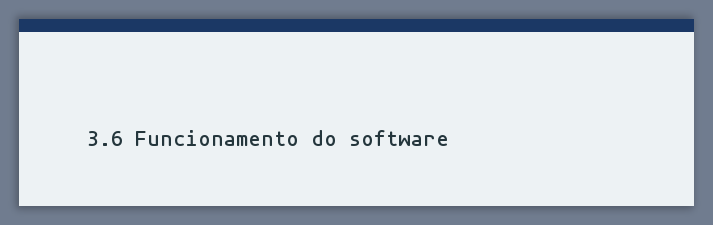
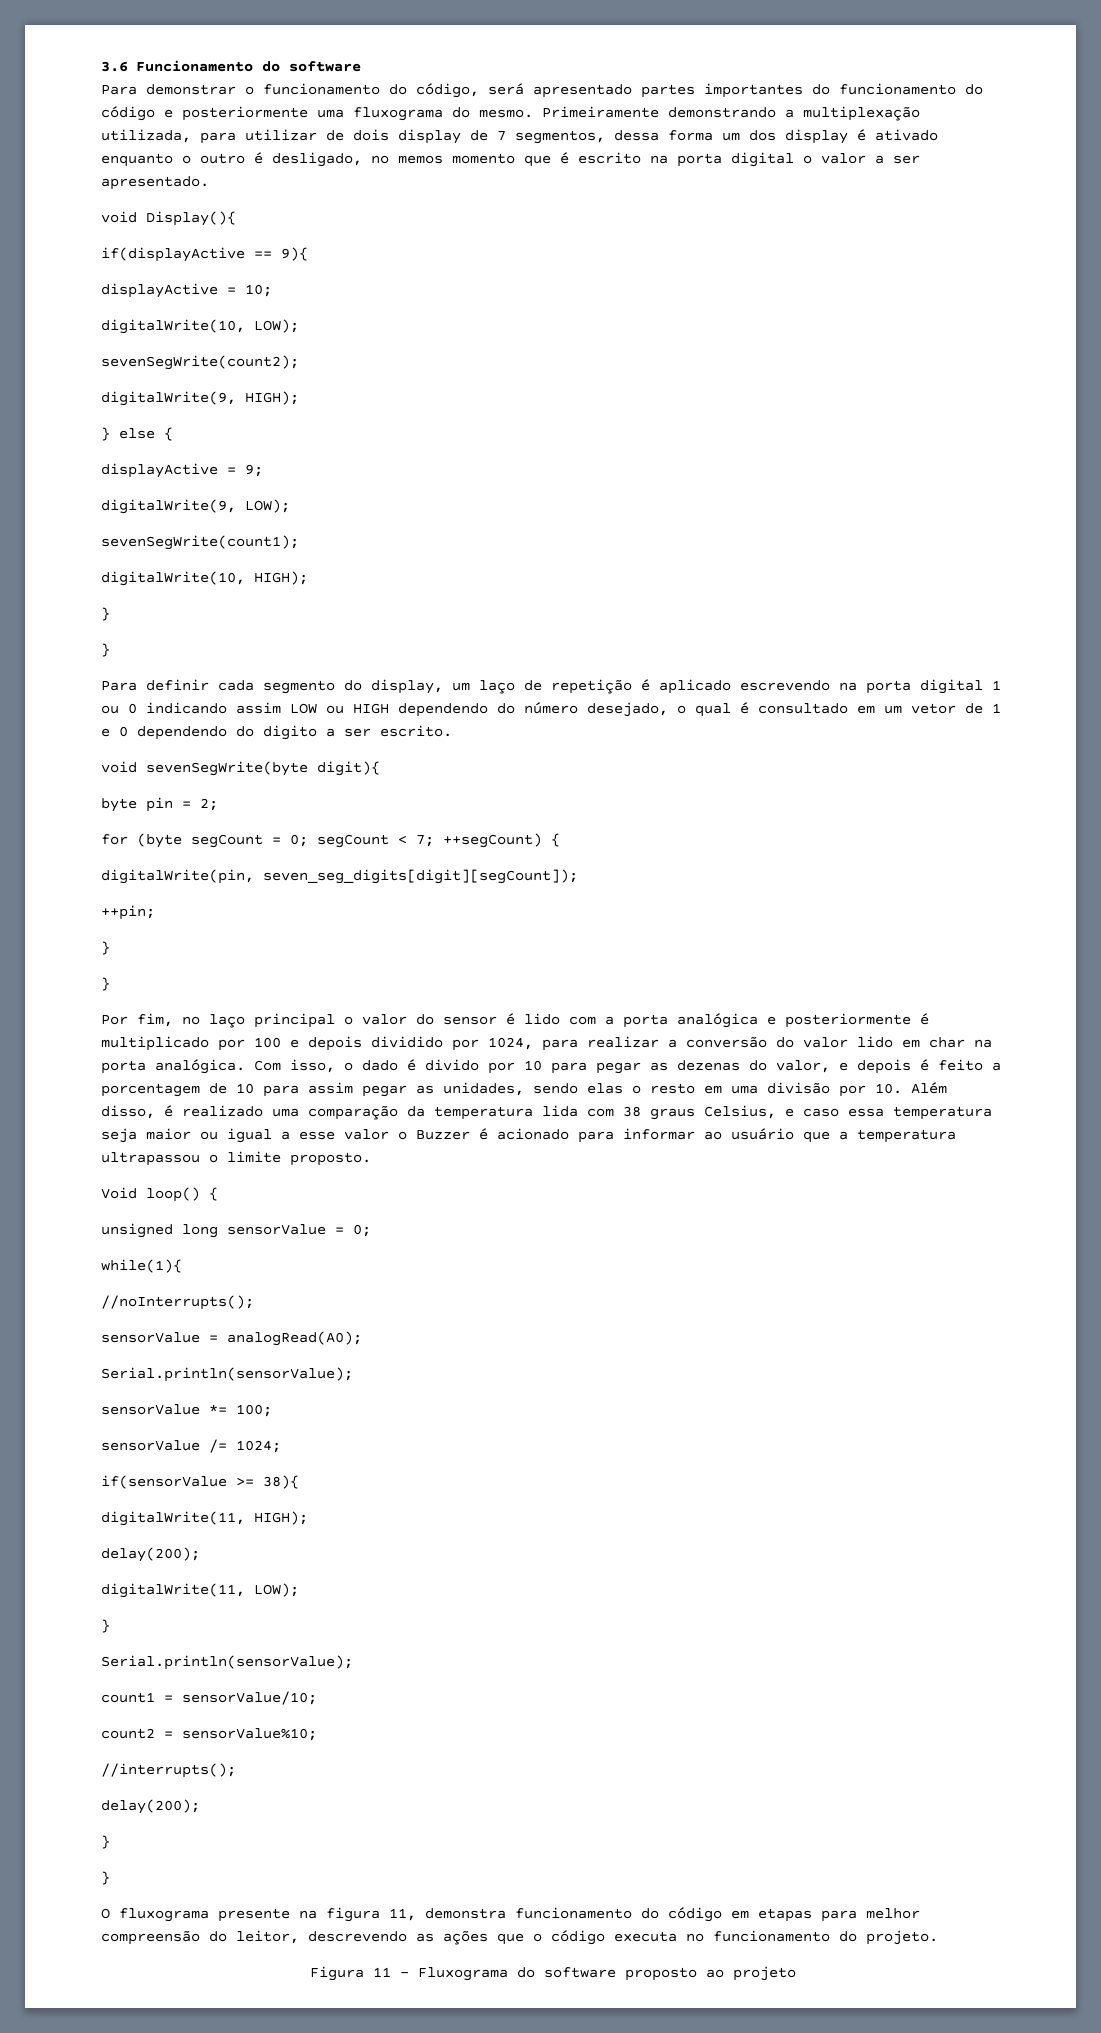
(449, 138) none -> [101,83,983,98] [101,106,920,121] [101,129,938,144] [101,152,920,167] [101,176,209,190] [101,211,236,226] [101,247,308,262] [101,283,272,298] [101,319,299,334] [101,355,299,370] [101,391,299,406] [101,427,173,441] [101,463,263,478] [101,499,290,514] [101,535,299,550] [101,571,308,586] [101,607,110,621] [101,643,110,657] [101,679,1001,694] [101,702,1001,717] [101,725,452,740] [101,761,380,776] [101,797,218,812] [101,833,560,848] [101,869,578,884] [101,905,155,920] [101,941,110,955] [101,977,110,991] [101,1013,929,1028] [101,1036,992,1051] [101,1059,1001,1074] [101,1082,947,1097] [101,1105,992,1120] [101,1128,956,1143] [101,1151,371,1166] [101,1187,218,1202] [101,1223,371,1238] [101,1259,182,1273] [101,1295,254,1310] [101,1331,362,1346] [101,1367,353,1382] [101,1404,272,1417] [101,1439,281,1453] [101,1475,299,1489] [101,1511,308,1526] [101,1547,200,1562] [101,1583,299,1598] [101,1619,110,1633] [101,1655,353,1670] [101,1691,317,1705] [101,1728,317,1741] [101,1763,236,1778] [101,1799,200,1814] [101,1835,110,1849] [101,1871,110,1885] [101,1907,920,1922] [101,1930,938,1945] [309,1966,796,1981] // Para demonstrar o funcionamento do código, será apresentado partes importantes do funcionamento do código e posteriormente uma fluxograma do mesmo. Primeiramente demonstrando a multiplexação utilizada, para utilizar de dois display de 7 segmentos, dessa forma um dos display é ativado enquanto o outro é desligado, no memos momento que é escrito na porta digital o valor a ser apresentado. // void Display(){ // if(displayActive == 9){ // displayActive = 10; // digitalWrite(10, LOW); // sevenSegWrite(count2); // digitalWrite(9, HIGH); // } else { // displayActive = 9; // digitalWrite(9, LOW); // sevenSegWrite(count1); // digitalWrite(10, HIGH); // } // } // Para definir cada segmento do display, um laço de repetição é aplicado escrevendo na porta digital 1 ou 0 indicando assim LOW ou HIGH dependendo do número desejado, o qual é consultado em um vetor de 1 e 0 dependendo do digito a ser escrito. // void sevenSegWrite(byte digit){ // byte pin = 2; // for (byte segCount = 0; segCount < 7; ++segCount) { // digitalWrite(pin, seven_seg_digits[digit][segCount]); // ++pin; // } // } // Por fim, no laço principal o valor do sensor é lido com a porta analógica e posteriormente é multiplicado por 100 e depois dividido por 1024, para realizar a conversão do valor lido em char na porta analógica. Com isso, o dado é divido por 10 para pegar as dezenas do valor, e depois é feito a porcentagem de 10 para assim pegar as unidades, sendo elas o resto em uma divisão por 10. Além disso, é realizado uma comparação da temperatura lida com 38 graus Celsius, e caso essa temperatura seja maior ou igual a esse valor o Buzzer é acionado para informar ao usuário que a temperatura ultrapassou o limite proposto. // Void loop() { // unsigned long sensorValue = 0; // while(1){ // //noInterrupts(); // sensorValue = analogRead(A0); // Serial.println(sensorValue); // sensorValue *= 100; // sensorValue /= 1024; // if(sensorValue >= 38){ // digitalWrite(11, HIGH); // delay(200); // digitalWrite(11, LOW); // } // Serial.println(sensorValue); // count1 = sensorValue/10; // count2 = sensorValue%10; // //interrupts(); // delay(200); // } // } // O fluxograma presente na figura 11, demonstra funcionamento do código em etapas para melhor compreensão do leitor, descrevendo as ações que o código executa no funcionamento do projeto. // Figura 11 – Fluxograma do software proposto ao projeto

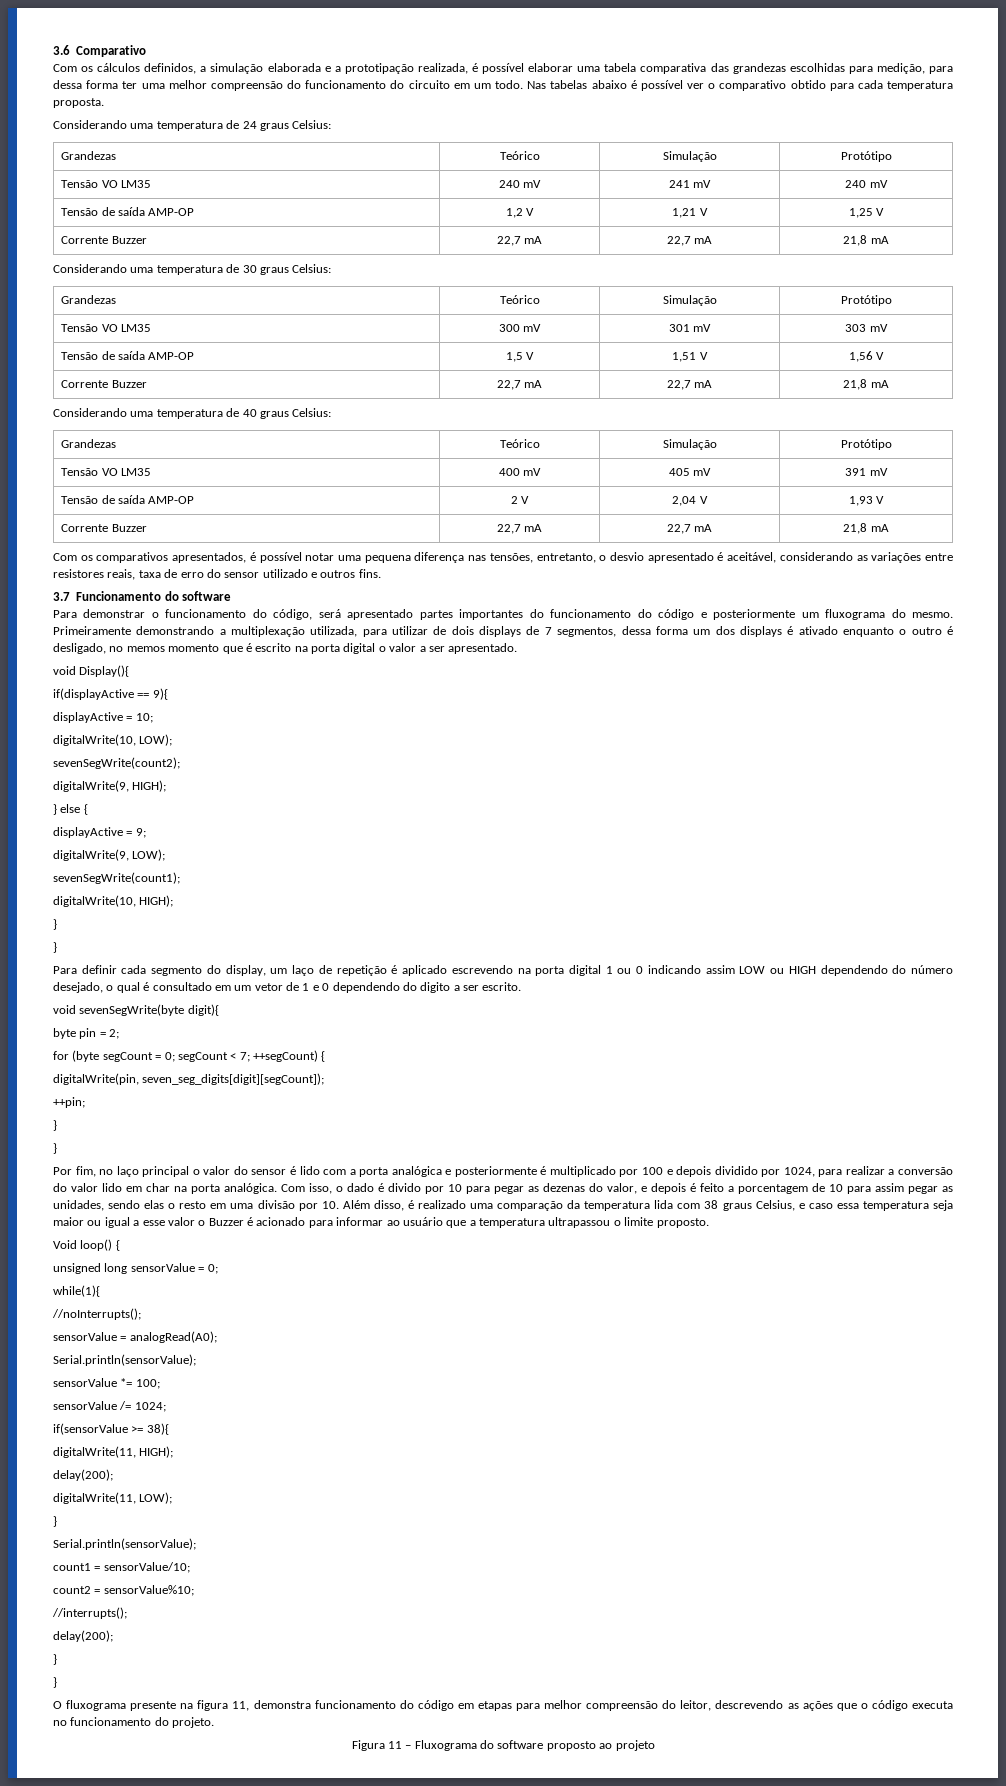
(128, 66) none -> [76,45,147,57] [53,63,954,74] [53,80,953,91] [53,98,104,108] [53,120,332,131] [61,151,117,160] [499,151,540,160] [662,151,717,162] [840,151,892,162] [61,180,152,188] [498,180,542,188] [668,180,712,188] [845,180,888,188] [61,207,195,216] [505,208,535,218] [672,208,708,218] [848,208,885,218] [61,236,147,244] [496,236,543,246] [666,236,713,246] [843,235,889,246] [53,264,332,275] [61,295,117,304] [499,295,540,304] [662,295,717,306] [840,295,892,306] [61,324,152,332] [498,324,542,332] [668,324,712,332] [845,324,888,332] [61,351,195,360] [505,352,535,362] [672,352,708,362] [848,351,885,362] [61,380,147,388] [496,380,543,390] [666,380,713,390] [843,379,889,390] [53,408,332,419] [61,439,117,448] [499,439,540,448] [662,439,717,450] [840,439,892,450] [61,468,152,476] [498,468,542,476] [668,468,712,476] [845,468,888,476] [61,495,195,504] [510,496,530,504] [672,496,708,506] [848,496,885,506] [61,524,147,532] [496,524,543,534] [666,524,713,534] [843,523,889,534] [53,552,953,563] [53,569,381,580] [53,592,70,601] Comparativo // Com os cálculos definidos, a simulação elaborada e a prototipação realizada, é possível elaborar uma tabela comparativa das grandezas escolhidas para medição, para dessa forma ter uma melhor compreensão do funcionamento do circuito em um todo. Nas tabelas abaixo é possível ver o comparativo obtido para cada temperatura proposta. // Considerando uma temperatura de 24 graus Celsius: // Grandezas | Teórico | Simulação | Protótipo // Tensão VO LM35 | 240 mV | 241 mV | 240 mV // Tensão de saída AMP-OP | 1,2 V | 1,21 V | 1,25 V // Corrente Buzzer | 22,7 mA | 22,7 mA | 21,8 mA // Considerando uma temperatura de 30 graus Celsius: // Grandezas | Teórico | Simulação | Protótipo // Tensão VO LM35 | 300 mV | 301 mV | 303 mV // Tensão de saída AMP-OP | 1,5 V | 1,51 V | 1,56 V // Corrente Buzzer | 22,7 mA | 22,7 mA | 21,8 mA // Considerando uma temperatura de 40 graus Celsius: // Grandezas | Teórico | Simulação | Protótipo // Tensão VO LM35 | 400 mV | 405 mV | 391 mV // Tensão de saída AMP-OP | 2 V | 2,04 V | 1,93 V // Corrente Buzzer | 22,7 mA | 22,7 mA | 21,8 mA // Com os comparativos apresentados, é possível notar uma pequena diferença nas tensões, entretanto, o desvio apresentado é aceitável, considerando as variações entre resistores reais, taxa de erro do sensor utilizado e outros fins. // 3.7
[317,109,344,118] uma -> [801,612,819,618] um
[398,129,461,144] display -> [479,626,522,637] displays
[785,129,848,144] display -> [739,626,782,637] displays

